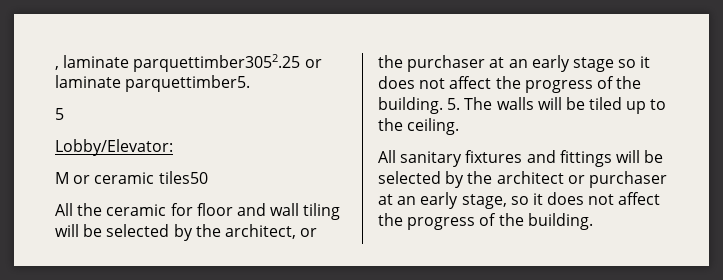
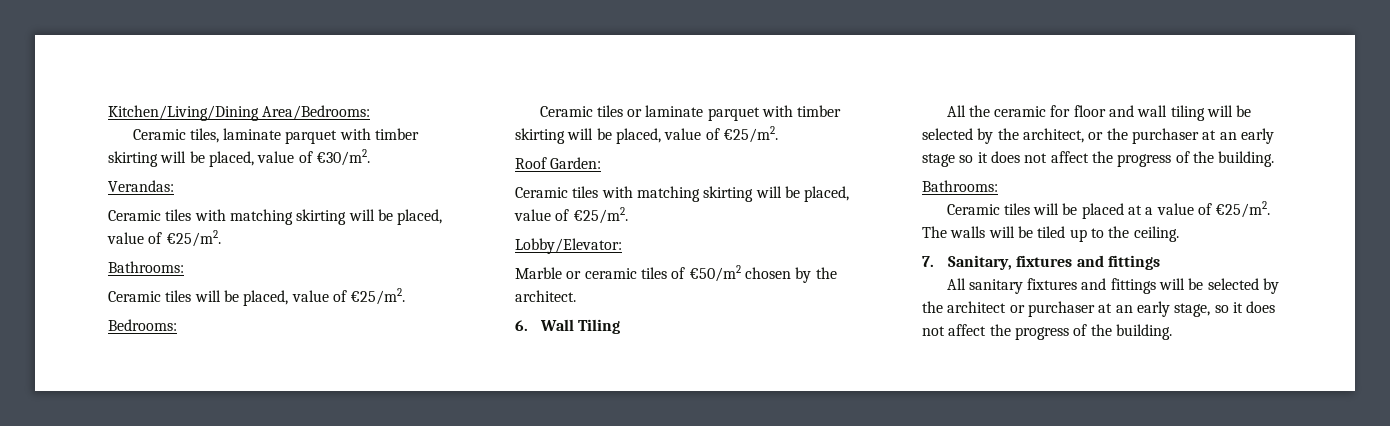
[55,54,322,72] [55,75,251,92] [55,108,64,120] , laminate parquettimber3052.25 or laminate parquettimber5. // 5 -> [108,105,371,121] [132,128,420,144] [108,149,370,167] [108,180,174,192] [108,209,443,225] [107,230,221,247] [108,261,184,273] [108,288,406,306] [108,319,177,331] [539,105,842,121] [515,126,778,144] [515,157,602,169] [515,186,850,202] [514,207,628,224] Kitchen/Living/Dining Area/Bedrooms: // Ceramic tiles, laminate parquet with timber skirting will be placed, value of €30/m2. // Verandas: // Ceramic tiles with matching skirting will be placed, value of €25/m2. // Bathrooms: // Ceramic tiles will be placed, value of €25/m2. // Bedrooms: // Ceramic tiles or laminate parquet with timber skirting will be placed, value of €25/m2. // Roof Garden: // Ceramic tiles with matching skirting will be placed, value of €25/m2.
[55,172,69,184] M -> [515,267,562,279] Marble
[158,171,208,184] tiles50 -> [640,265,837,283] [515,290,576,302] [515,319,621,334] tiles of €50/m2 chosen by the architect. // 6. Wall Tiling
[447,98,461,110] 5. -> [922,180,998,192] [946,201,1271,219] // Bathrooms: // Ceramic tiles will be placed at a value of €25/m2.
(460, 126) none -> [922,255,1160,270] // 7. Sanitary, fixtures and fittings

